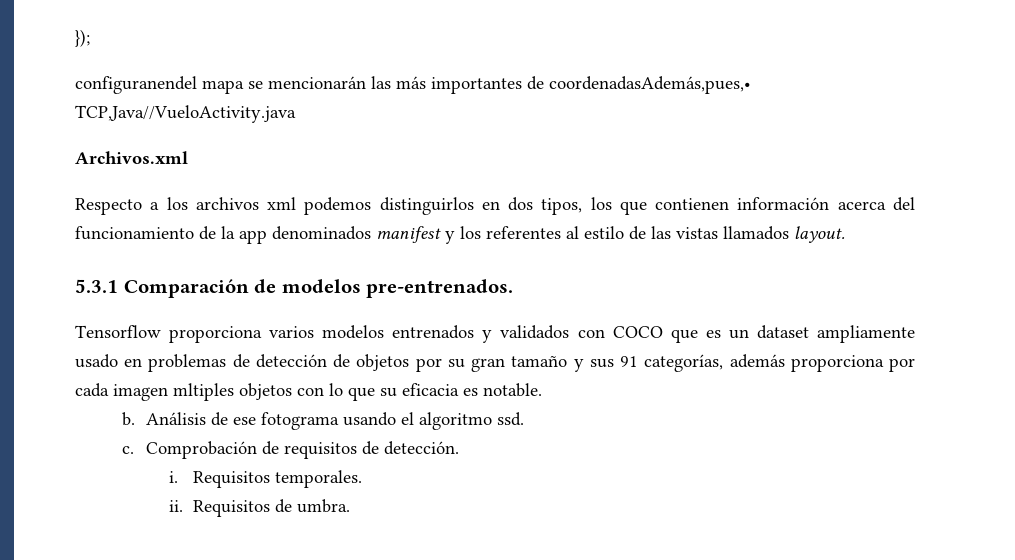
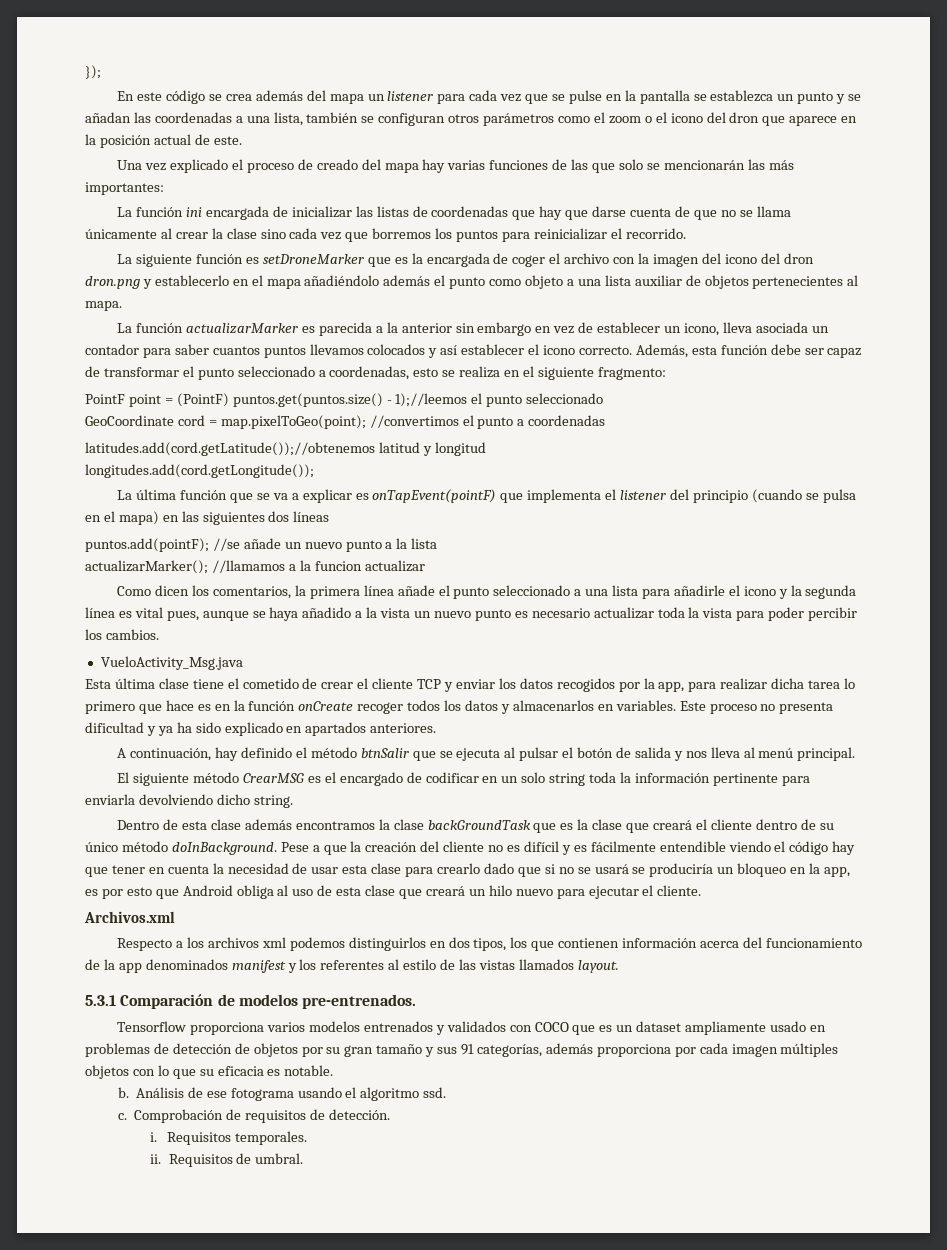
[75,76,751,94] [75,105,296,123] configuranendel mapa se mencionarán las más importantes de coordenadasAdemás,pues,• TCP,Java//VueloActivity.java -> [117,90,862,104] [85,112,858,126] [85,134,242,148] [117,159,794,173] [85,182,164,195] [117,206,791,220] [85,228,686,242] [117,253,814,267] [85,275,859,289] [85,301,122,311] [117,322,829,336] [85,344,862,358] [85,366,666,380] [85,393,604,407] [85,415,606,429] [85,442,486,456] [85,464,314,478] [117,489,856,503] [85,511,330,525] [85,538,438,552] [85,560,425,574] [117,585,857,599] [85,607,858,621] [85,629,159,640] [100,656,243,670] [85,678,856,692] [85,700,834,714] [85,722,437,736] [117,747,856,761] [117,772,810,786] [85,794,293,808] [117,819,834,833] [85,841,856,855] [85,863,850,877] [85,885,702,899] En este código se crea además del mapa un listener para cada vez que se pulse en la pantalla se establezca un punto y se añadan las coordenadas a una lista, también se configuran otros parámetros como el zoom o el icono del dron que aparece en la posición actual de este. // Una vez explicado el proceso de creado del mapa hay varias funciones de las que solo se mencionarán las más importantes: // La función ini encargada de inicializar las listas de coordenadas que hay que darse cuenta de que no se llama únicamente al crear la clase sino cada vez que borremos los puntos para reinicializar el recorrido. // La siguiente función es setDroneMarker que es la encargada de coger el archivo con la imagen del icono del dron dron.png y establecerlo en el mapa añadiéndolo además el punto como objeto a una lista auxiliar de objetos pertenecientes al mapa. // La función actualizarMarker es parecida a la anterior sin embargo en vez de establecer un icono, lleva asociada un contador para saber cuantos puntos llevamos colocados y así establecer el icono correcto. Además, esta función debe ser capaz de transformar el punto seleccionado a coordenadas, esto se realiza en el siguiente fragmento: // PointF point = (PointF) puntos.get(puntos.size() - 1);//leemos el punto seleccionado // GeoCoordinate cord = map.pixelToGeo(point); //convertimos el punto a coordenadas // latitudes.add(cord.getLatitude());//obtenemos latitud y longitud // longitudes.add(cord.getLongitude()); // La última función que se va a explicar es onTapEvent(pointF) que implementa el listener del principio (cuando se pulsa en el mapa) en las siguientes dos líneas // puntos.add(pointF); //se añade un nuevo punto a la lista // actualizarMarker(); //llamamos a la funcion actualizar // Como dicen los comentarios, la primera línea añade el punto seleccionado a una lista para añadirle el icono y la segunda línea es vital pues, aunque se haya añadido a la vista un nuevo punto es necesario actualizar toda la vista para poder percibir los cambios. // VueloActivity_Msg.java // Esta última clase tiene el cometido de crear el cliente TCP y enviar los datos recogidos por la app, para realizar dicha tarea lo primero que hace es en la función onCreate recoger todos los datos y almacenarlos en variables. Este proceso no presenta dificultad y ya ha sido explicado en apartados anteriores. // A continuación, hay definido el método btnSalir que se ejecuta al pulsar el botón de salida y nos lleva al menú principal. // El siguiente método CrearMSG es el encargado de codificar en un solo string toda la información pertinente para enviarla devolviendo dicho string. // Dentro de esta clase además encontramos la clase backGroundTask que es la clase que creará el cliente dentro de su único método doInBackground. Pese a que la creación del cliente no es difícil y es fácilmente entendible viendo el código hay que tener en cuenta la necesidad de usar esta clase para crearlo dado que si no se usará se produciría un bloqueo en la app, es por esto que Android obliga al uso de esta clase que creará un hilo nuevo para ejecutar el cliente.
[173,383,234,401] mltiples -> [780,1043,839,1057] múltiples
[296,499,350,513] umbra. -> [255,1153,304,1164] umbral.

